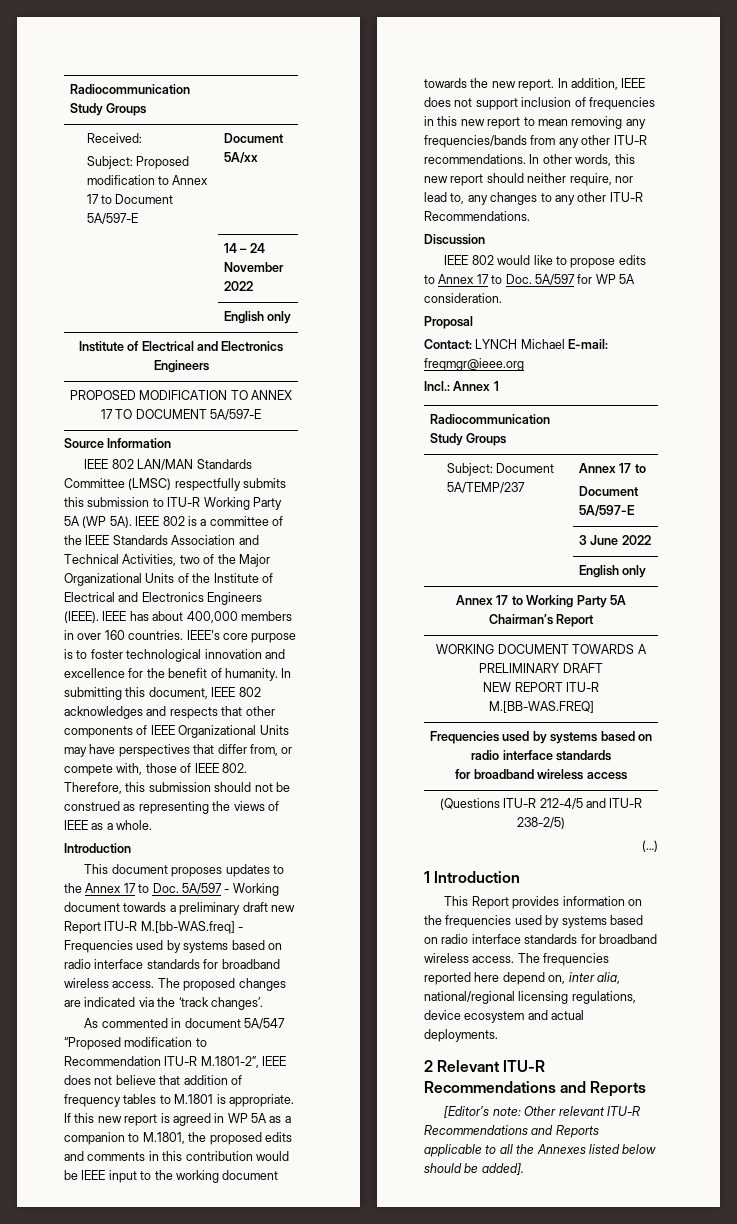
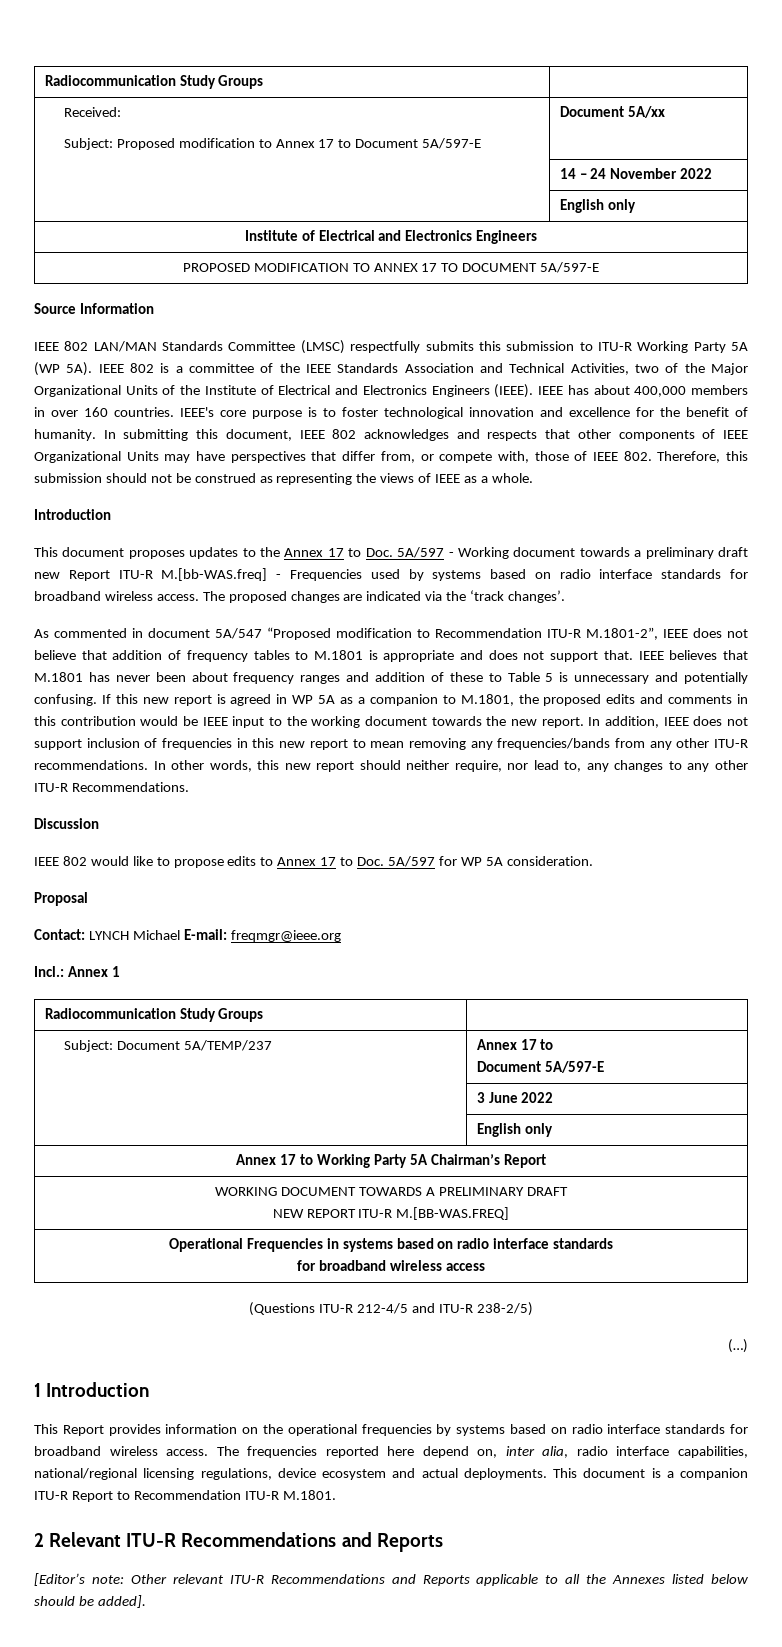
[228,1094,294,1107] appropriate. -> [383,650,749,662] [34,672,748,684] [34,694,97,706] appropriate and does not support that. IEEE believes that M.1801 has never been about frequency ranges and addition of these to Table 5 is unnecessary and potentially confusing.
[430,731,547,744] Frequencies used by -> [168,1238,339,1252] Operational Frequencies in
[445,915,542,928] frequencies used -> [287,1424,432,1436] operational frequencies
(620, 978) none -> [576,1446,749,1458] radio interface capabilities,
(498, 1035) none -> [553,1468,748,1480] [34,1490,336,1502] This document is a companion ITU-R Report to Recommendation ITU-R M.1801.

